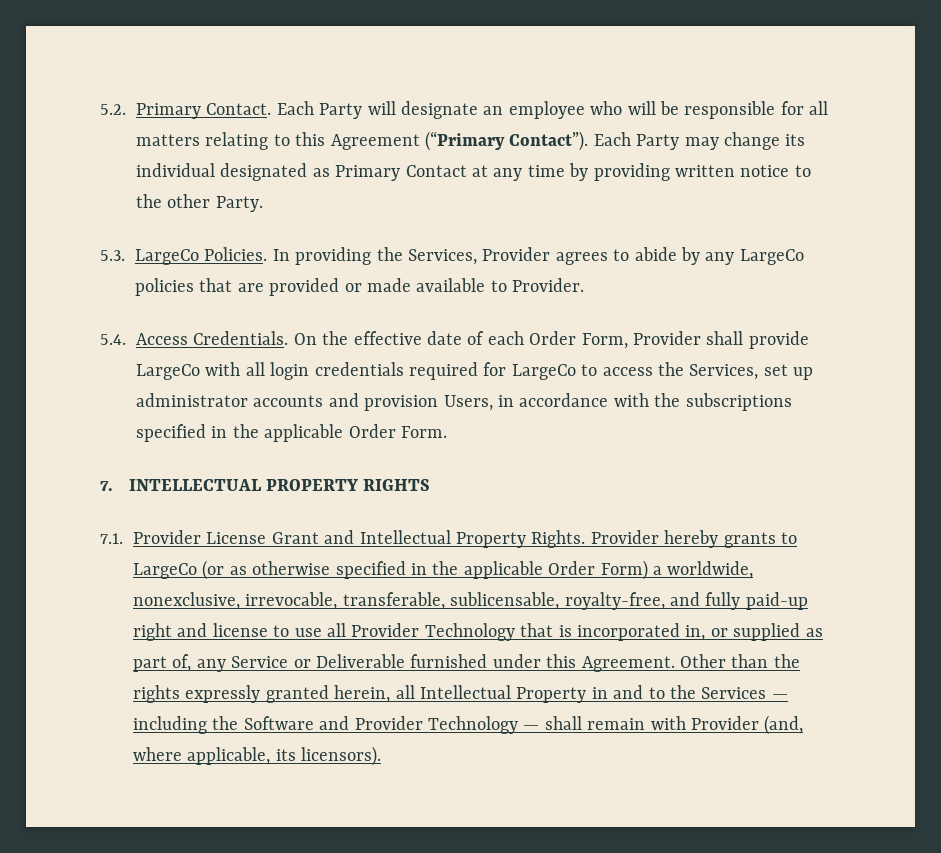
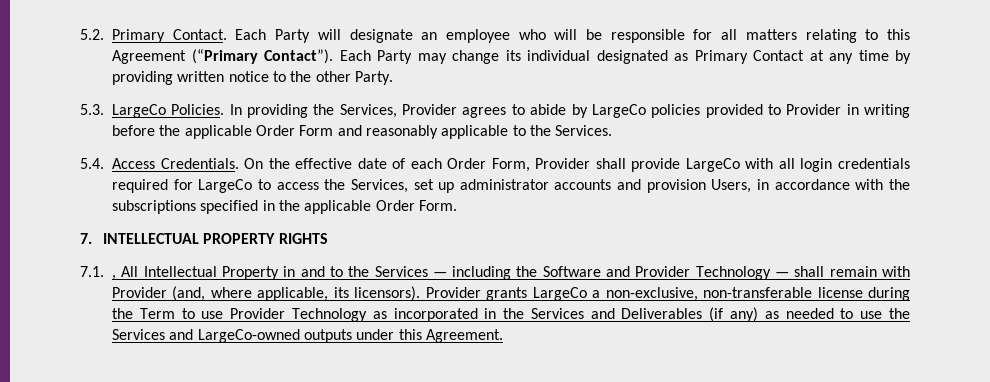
[705,252,735,265] any -> (588, 111) none
[199,278,585,296] that are provided or made available to Provider. -> [705,104,911,118] [112,125,613,139] provided to Provider in writing before the applicable Order Form and reasonably applicable to the Services.
[133,530,797,548] [133,560,754,580] [133,592,808,610] [133,623,823,641] [133,654,800,672] [133,685,415,703] Provider License Grant and Intellectual Property Rights. Provider hereby grants to LargeCo (or as otherwise specified in the applicable Order Form) a worldwide, nonexclusive, irrevocable, transferable, sublicensable, royalty-free, and fully paid-up right and license to use all Provider Technology that is incorporated in, or supplied as part of, any Service or Deliverable furnished under this Agreement. Other than the rights expressly granted herein, all -> [112,266,139,280] , All
(382, 756) none -> [425,287,910,301] [112,307,910,322] [112,329,503,343] Provider grants LargeCo a non-exclusive, non-transferable license during the Term to use Provider Technology as incorporated in the Services and Deliverables (if any) as needed to use the Services and LargeCo-owned outputs under this Agreement.

